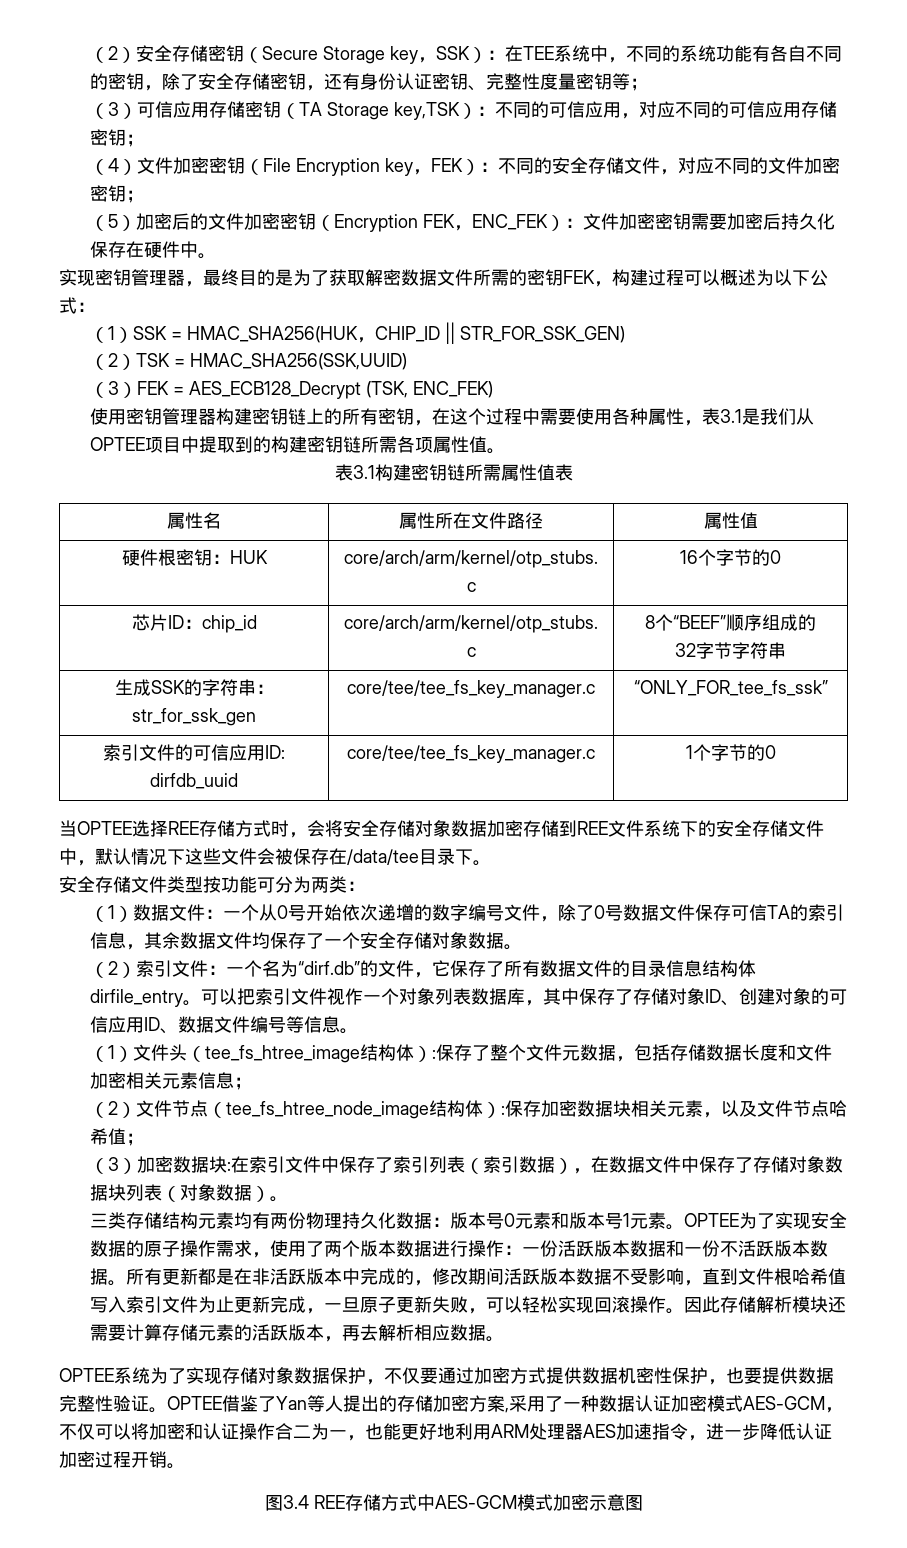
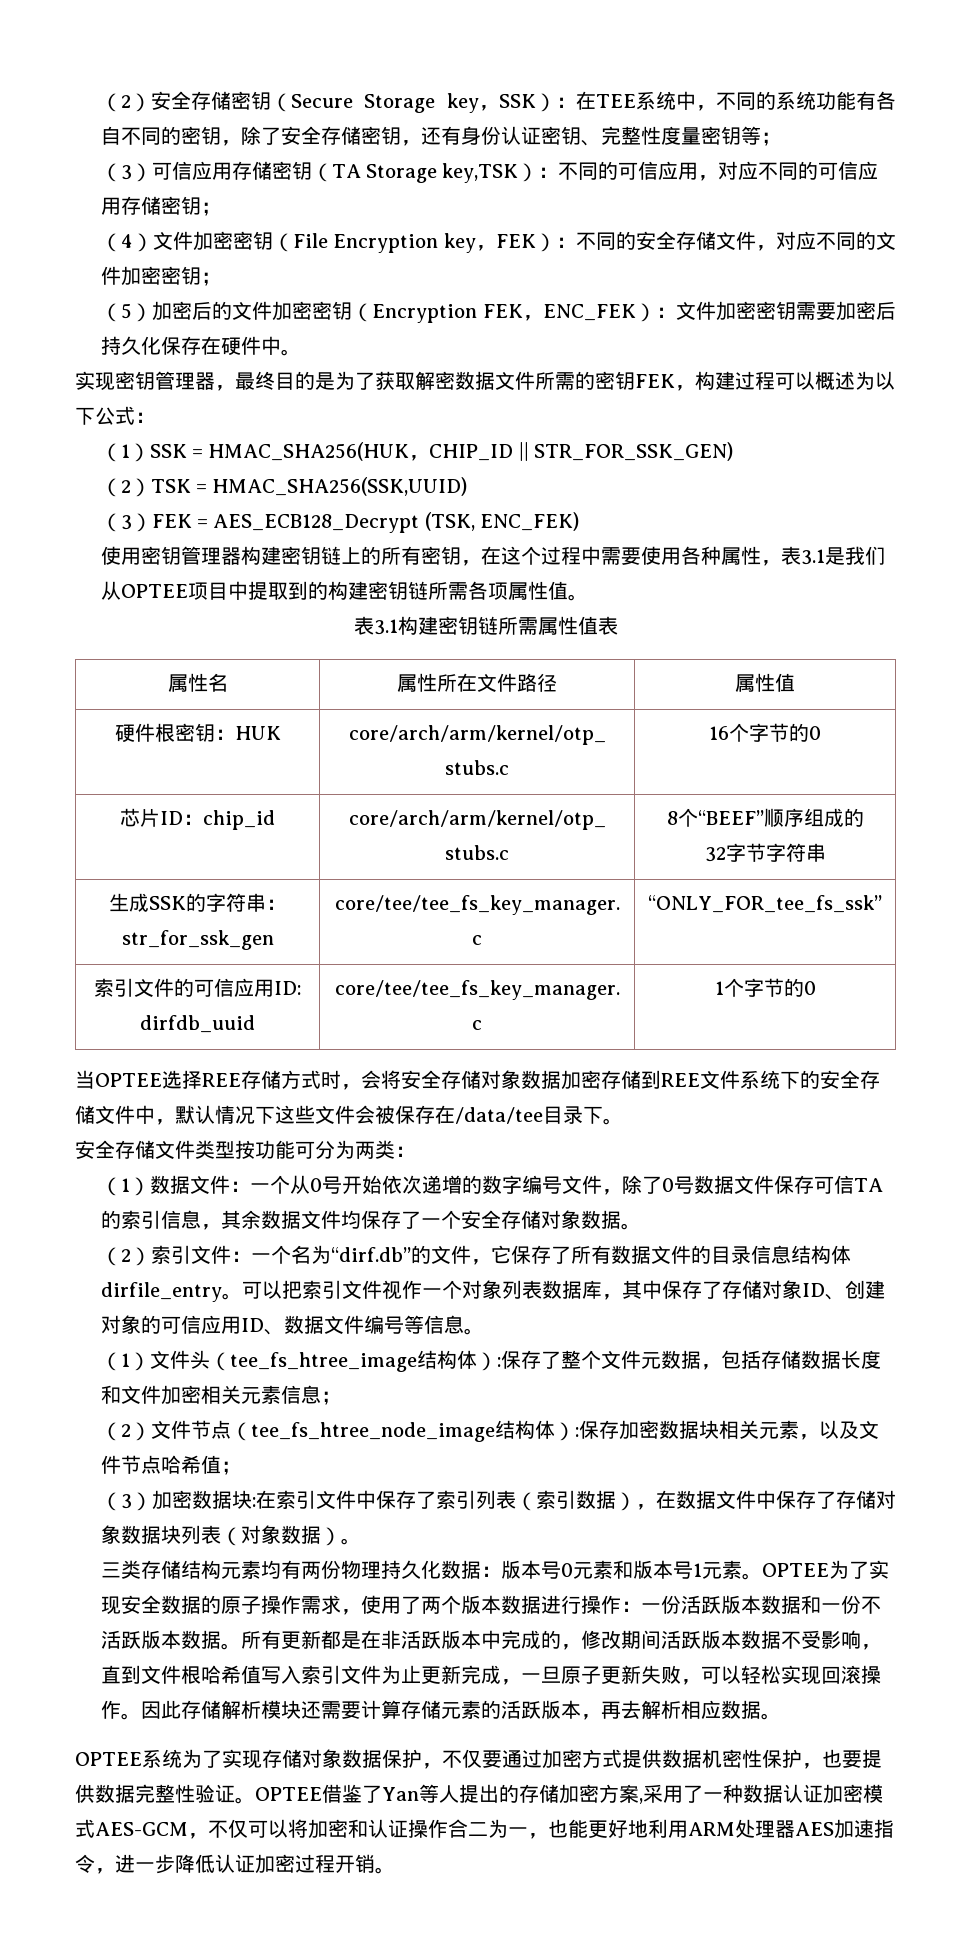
[264,1494,643,1511] // 图3.4 REE存储方式中AES-GCM模式加密示意图 -> (395, 1870) none

